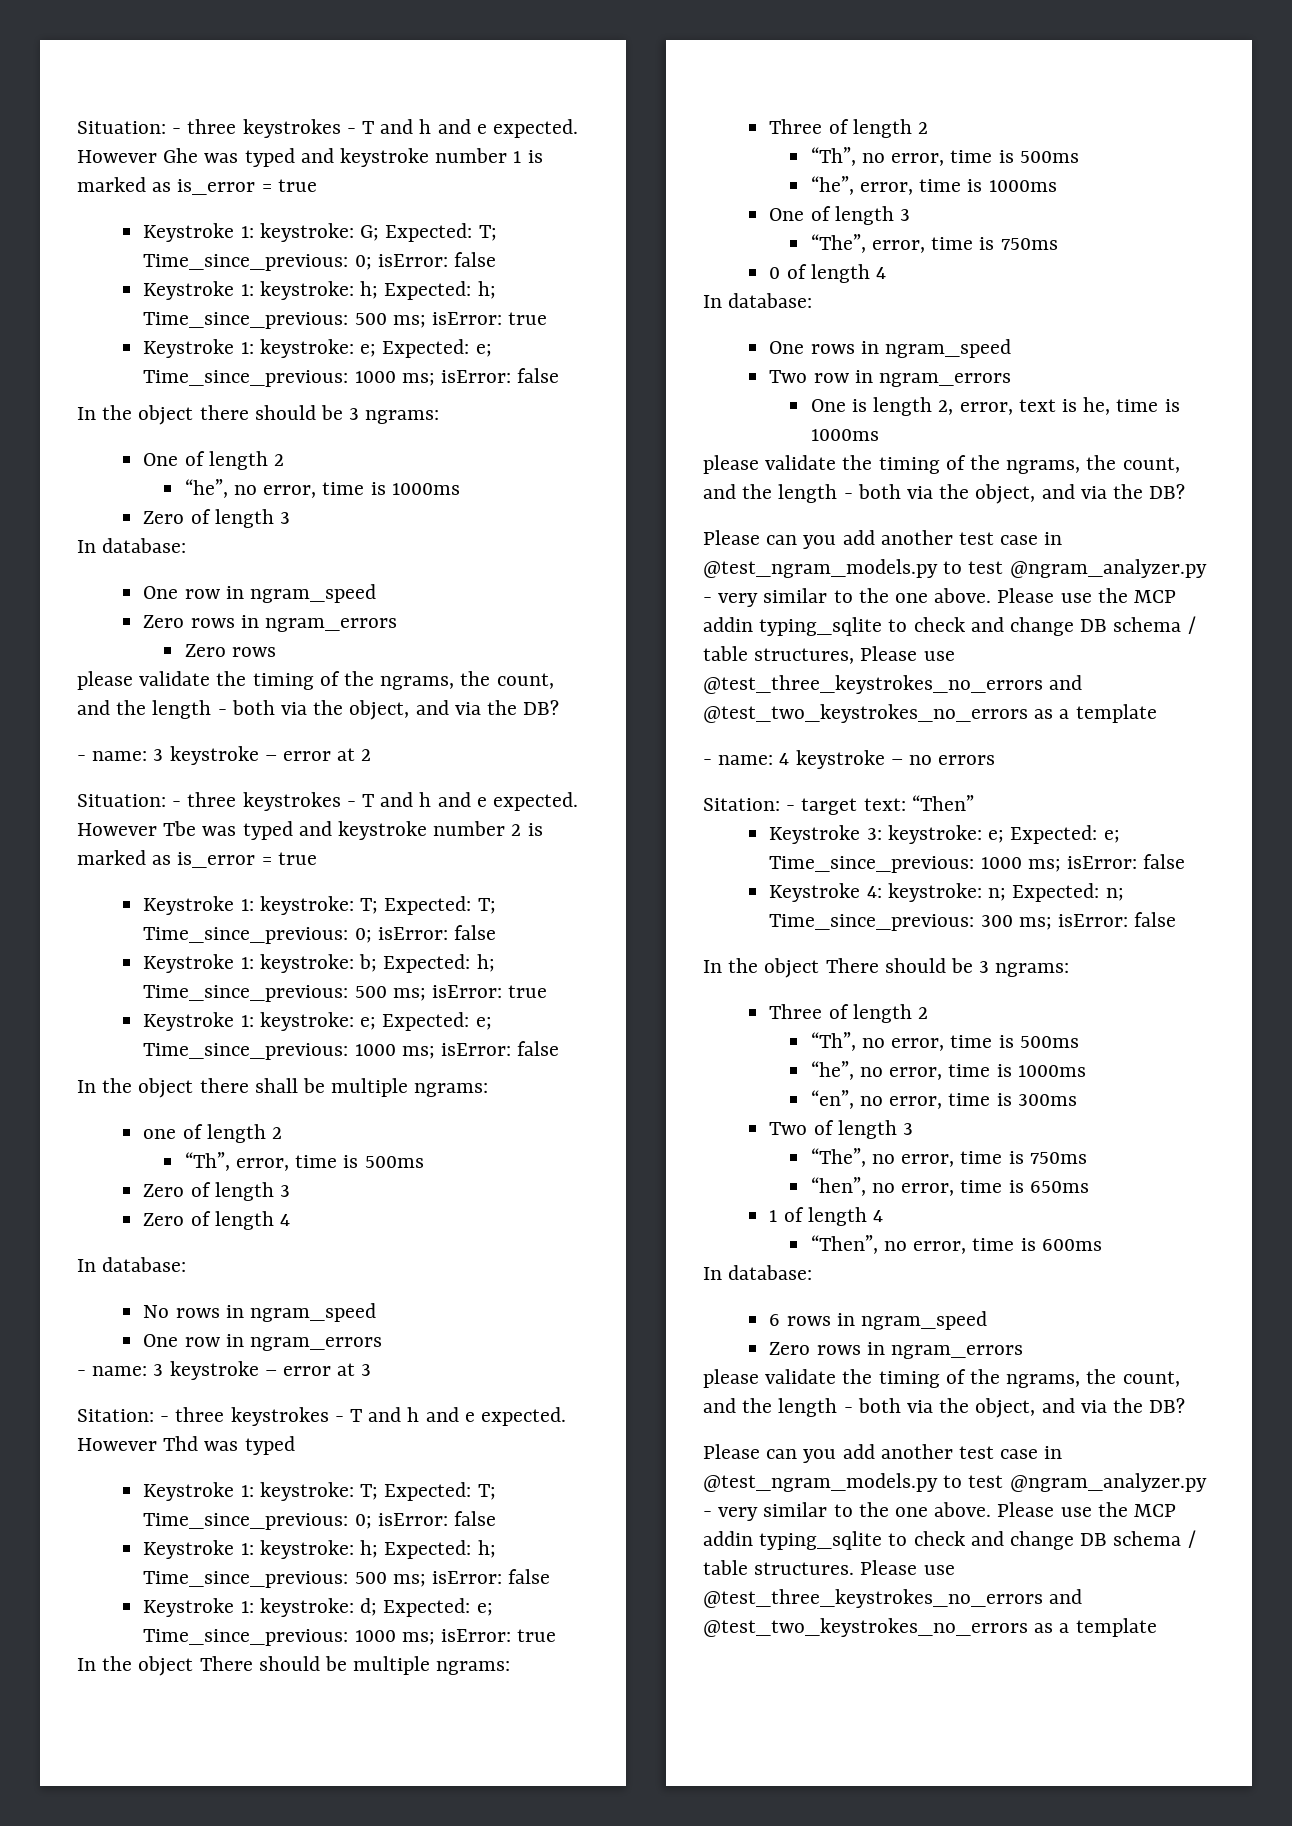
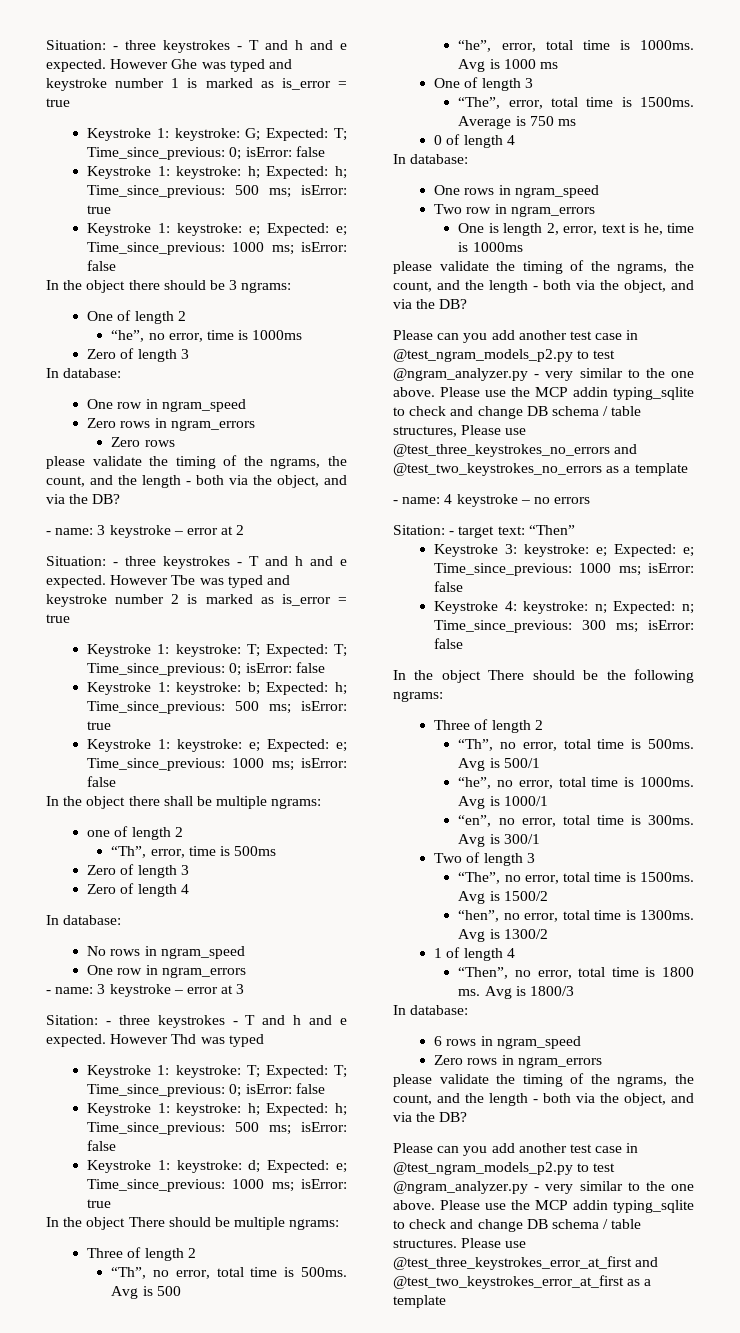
[950,150,1079,163] time is 500ms -> [216,1267,347,1277] [111,1286,181,1299] total time is 500ms. Avg is 500
[919,179,1057,192] time is 1000ms -> [545,40,694,50] [458,59,558,72] total time is 1000ms. Avg is 1000 ms
[931,237,1058,250] time is 750ms -> [551,97,694,107] [458,116,576,129] total time is 1500ms. Average is 750 ms
[703,559,938,578] @test_ngram_models.py -> [393,349,573,362] @test_ngram_models_p2.py
[979,961,1070,977] [769,1004,929,1023] [810,1032,1079,1051] [810,1061,1086,1080] 3 ngrams: // Three of length 2 // “Th”, no error, time is 500ms // “he”, no error, time is 1000ms -> [606,669,694,683] [393,691,443,702] [434,719,543,733] [458,739,694,751] [458,758,540,771] [458,777,694,789] [458,796,548,809] the following ngrams: // Three of length 2 // “Th”, no error, total time is 500ms. Avg is 500/1 // “he”, no error, total time is 1000ms. Avg is 1000/1
[948,1093,1077,1106] time is 300ms -> [562,815,694,825] [458,834,540,847] total time is 300ms. Avg is 300/1
[960,1151,1087,1164] time is 750ms -> [563,872,694,882] [458,891,548,904] total time is 1500ms. Avg is 1500/2
[960,1180,1089,1193] time is 650ms -> [562,910,694,920] [458,929,548,942] total time is 1300ms. Avg is 1300/2
[972,1238,1102,1251] time is 600ms -> [578,967,694,977] [458,986,574,999] total time is 1800 ms. Avg is 1800/3
[703,1473,938,1492] @test_ngram_models.py -> [393,1162,573,1175] @test_ngram_models_p2.py
[703,1589,1083,1608] [703,1618,1028,1637] @test_three_keystrokes_no_errors and @test_two_keystrokes_no_errors -> [393,1256,659,1270] [393,1275,624,1289] @test_three_keystrokes_error_at_first and @test_two_keystrokes_error_at_first

